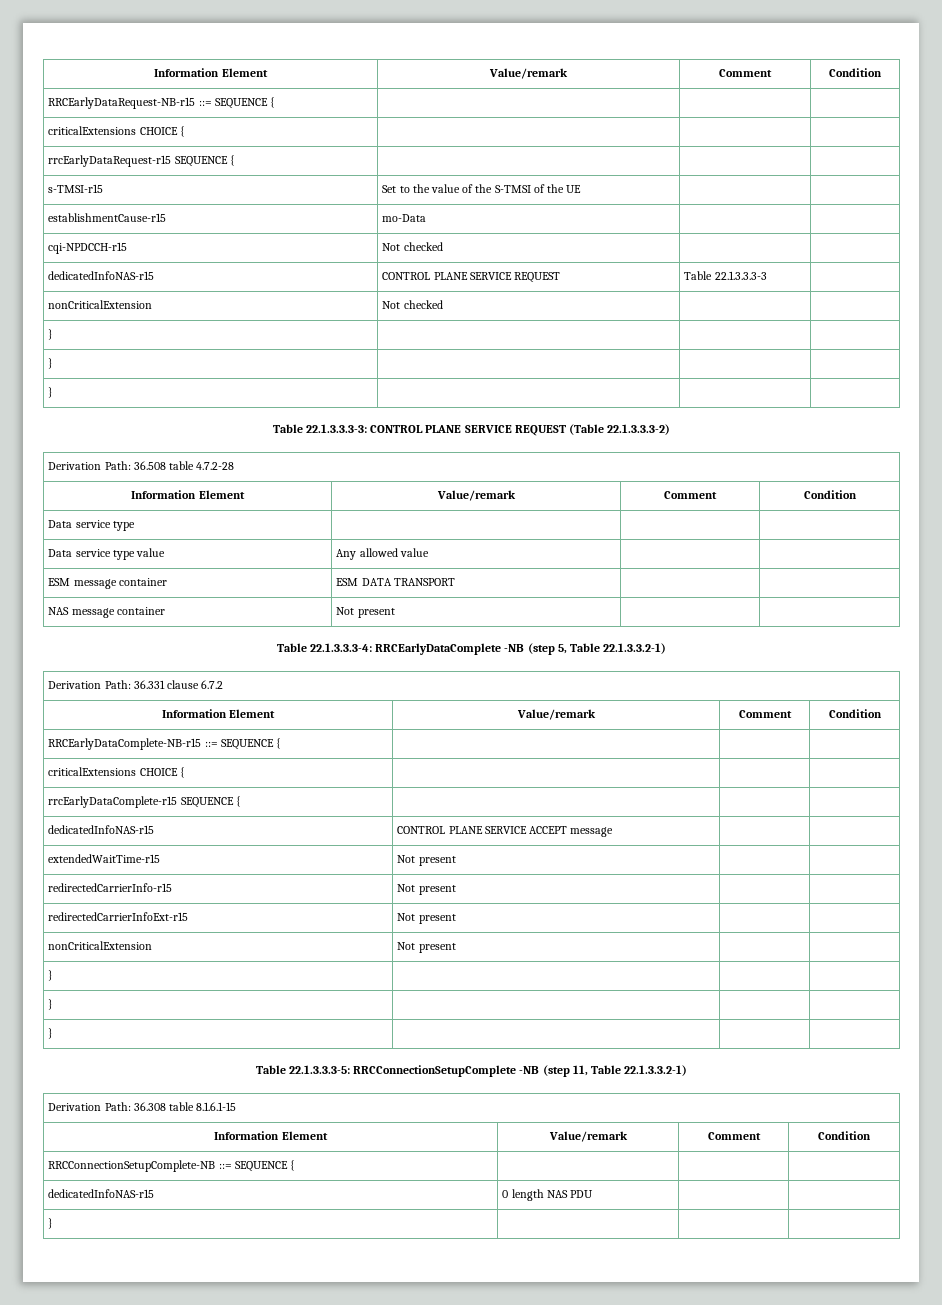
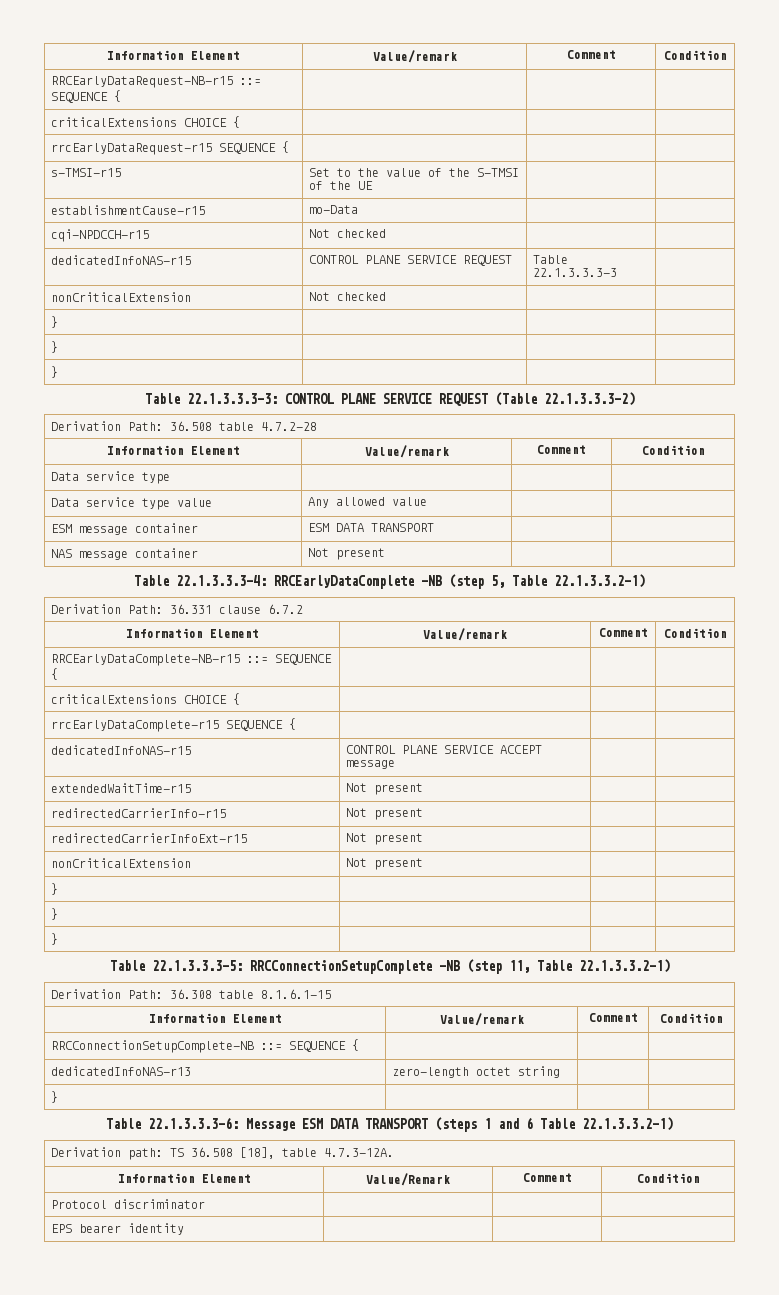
[48,1189,155,1198] [502,1189,593,1201] [48,1218,54,1229] dedicatedInfoNAS-r15 | 0 length NAS PDU | | // } -> [51,1066,192,1076] [392,1066,561,1078] [51,1091,59,1103] [106,1117,673,1132] [51,1147,395,1160] [117,1173,251,1183] [366,1173,450,1186] [522,1173,572,1182] [636,1173,700,1183] [51,1199,206,1209] [51,1223,185,1235] dedicatedInfoNAS-r13 | zero-length octet string | | // } | | | // Table 22.1.3.3.3-6: Message ESM DATA TRANSPORT (steps 1 and 6 Table 22.1.3.3.2-1) // Derivation path: TS 36.508 [18], table 4.7.3-12A. // Information Element | Value/Remark | Comment | Condition // Protocol discriminator | | | // EPS bearer identity

